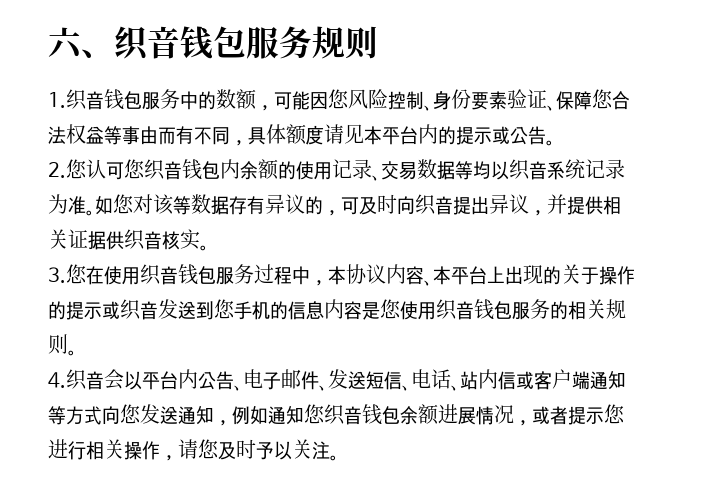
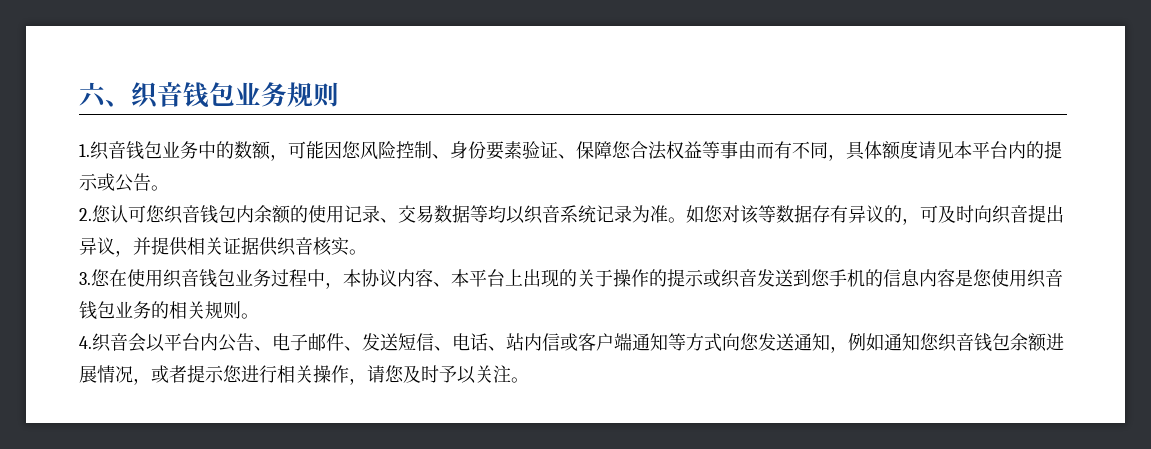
[246,26,279,59] 服 -> [235,82,261,105] 业
[142,92,160,110] 服 -> [162,141,180,158] 业
[216,267,234,285] 服 -> [235,269,253,286] 业
[512,302,530,320] 服 -> [115,301,133,318] 业

